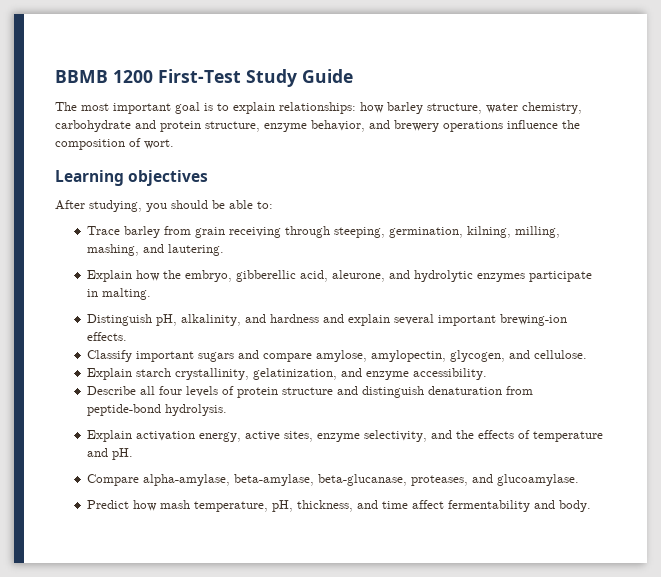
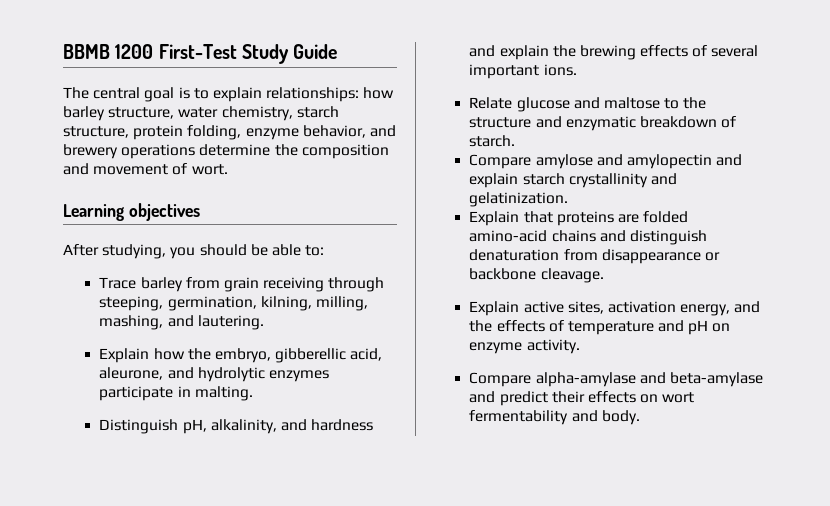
[81,103,171,114] most important -> [93,87,141,99] central
[55,120,260,132] carbohydrate and protein structure, -> [296,106,339,118] [63,125,242,140] starch structure, protein folding,
[507,120,558,129] influence -> [199,144,271,156] determine
(125, 144) none -> [63,163,169,175] and movement
[394,314,568,326] [87,332,128,341] [87,350,588,362] [87,368,488,380] [87,386,534,398] [87,404,228,416] [87,430,428,442] several important brewing-ion effects. // Classify important sugars and compare amylose, amylopectin, glycogen, and cellulose. // Explain starch crystallinity, gelatinization, and enzyme accessibility. // Describe all four levels of protein structure and distinguish denaturation from peptide-bond hydrolysis. // Explain activation energy, active sites, enzyme selectivity, -> [552,45,759,60] [469,64,577,79] [469,97,707,112] [469,116,737,131] [469,135,516,147] [469,154,743,169] [469,173,677,188] [469,192,569,207] [469,211,689,226] [469,230,707,245] [469,249,720,264] [469,268,604,283] [469,301,731,316] the brewing effects of several important ions. // Relate glucose and maltose to the structure and enzymatic breakdown of starch. // Compare amylose and amylopectin and explain starch crystallinity and gelatinization. // Explain that proteins are folded amino-acid chains and distinguish denaturation from disappearance or backbone cleavage. // Explain active sites, activation energy,
[112,448,134,460] [87,474,580,486] [87,500,445,512] pH. // Compare alpha-amylase, beta-amylase, beta-glucanase, proteases, and glucoamylase. // Predict how mash temperature, pH, thickness, and time affect -> [688,320,731,335] [469,339,580,354] [469,372,763,387] [469,391,695,406] pH on enzyme activity. // Compare alpha-amylase and beta-amylase and predict their effects on wort

